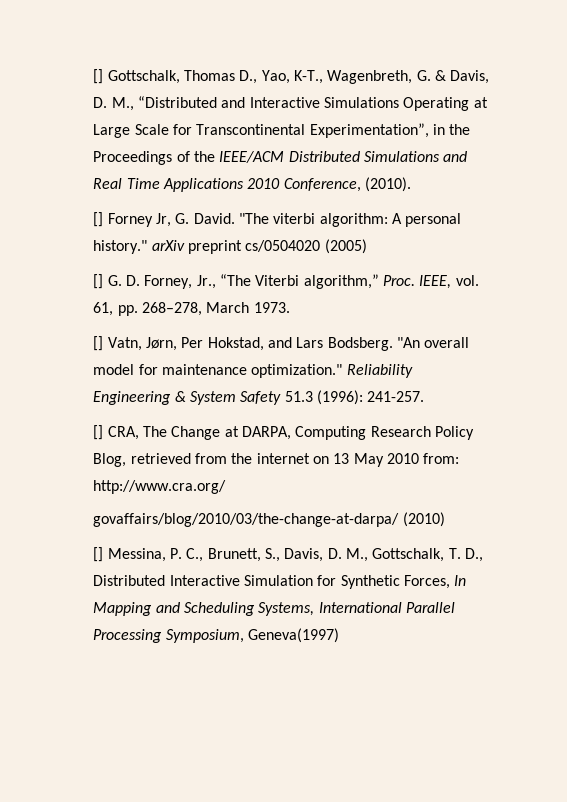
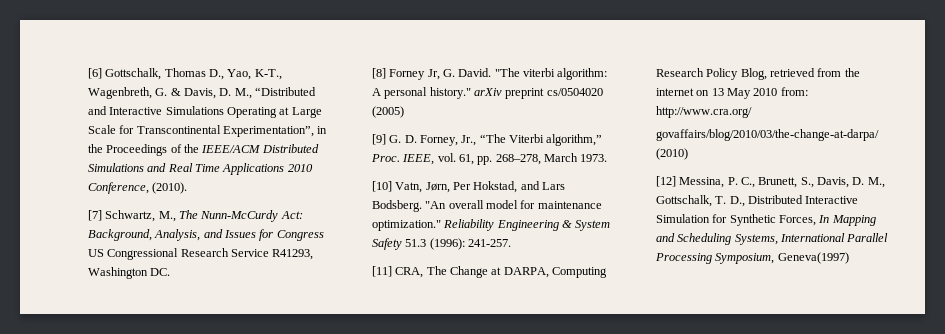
[93,69,104,84] [] -> [87,68,102,79] [6]
[93,212,104,227] [] -> [87,210,303,222] [87,229,324,241] [87,248,314,260] [87,267,171,279] [371,68,386,79] [7] Schwartz, M., The Nunn-McCurdy Act: Background, Analysis, and Issues for Congress US Congressional Research Service R41293, Washington DC. // [8]
[93,274,104,289] [] -> [371,134,386,145] [9]
[93,336,104,351] [] -> [371,181,392,192] [10]
[93,425,104,440] [] -> [371,266,392,277] [11]
[93,547,104,562] [] -> [655,176,676,187] [12]

